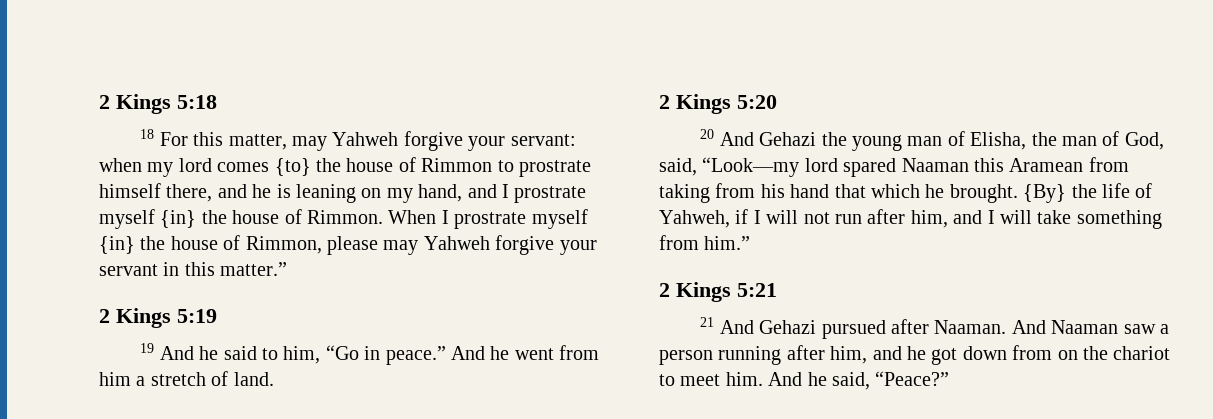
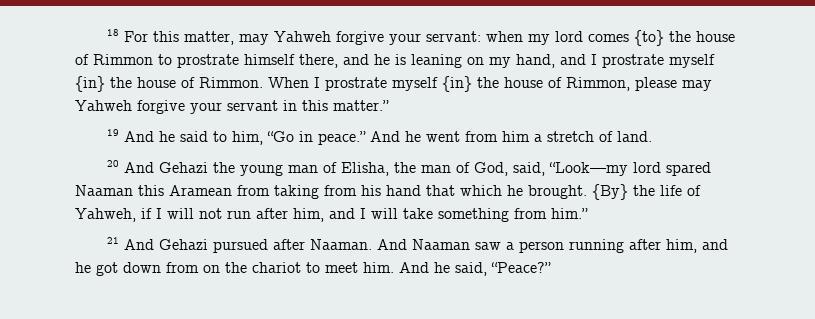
[99,94,217,114] 2 Kings 5:18 // -> (106, 32) none
[99,308,217,328] // 2 Kings 5:19 -> (389, 105) none
[659,94,777,114] // 2 Kings 5:20 -> (652, 136) none
[659,282,777,302] // 2 Kings 5:21 -> (588, 213) none

